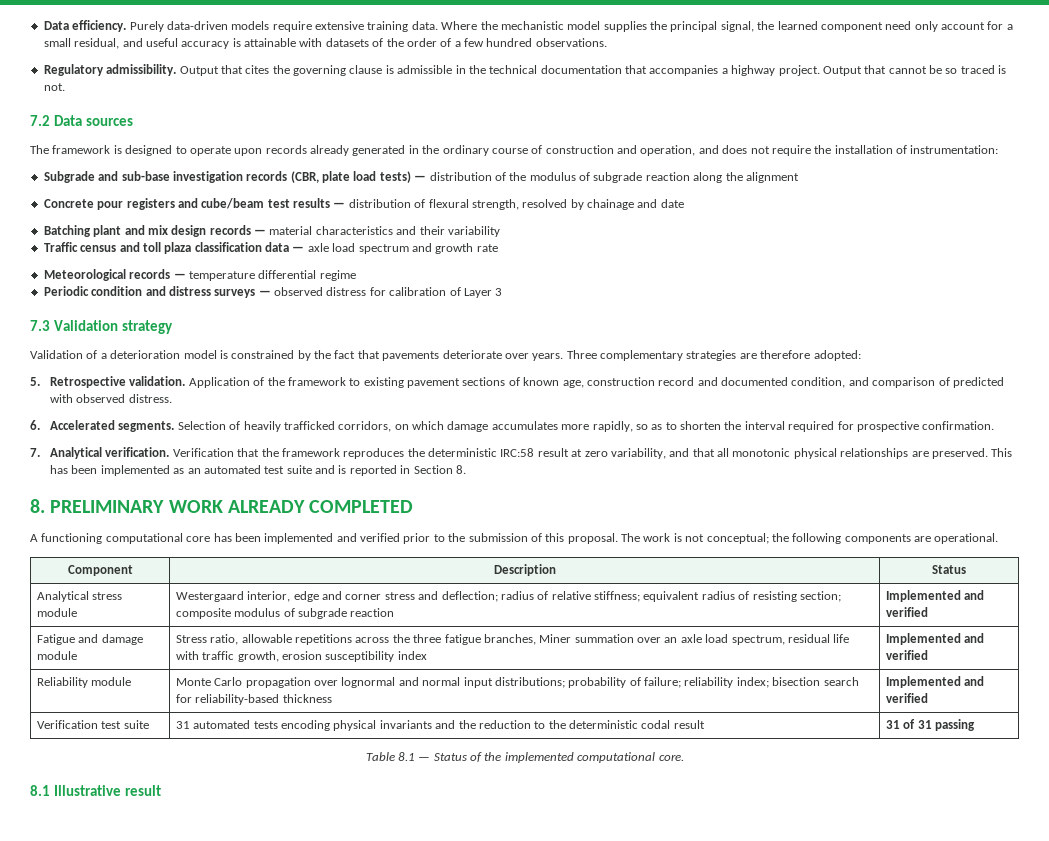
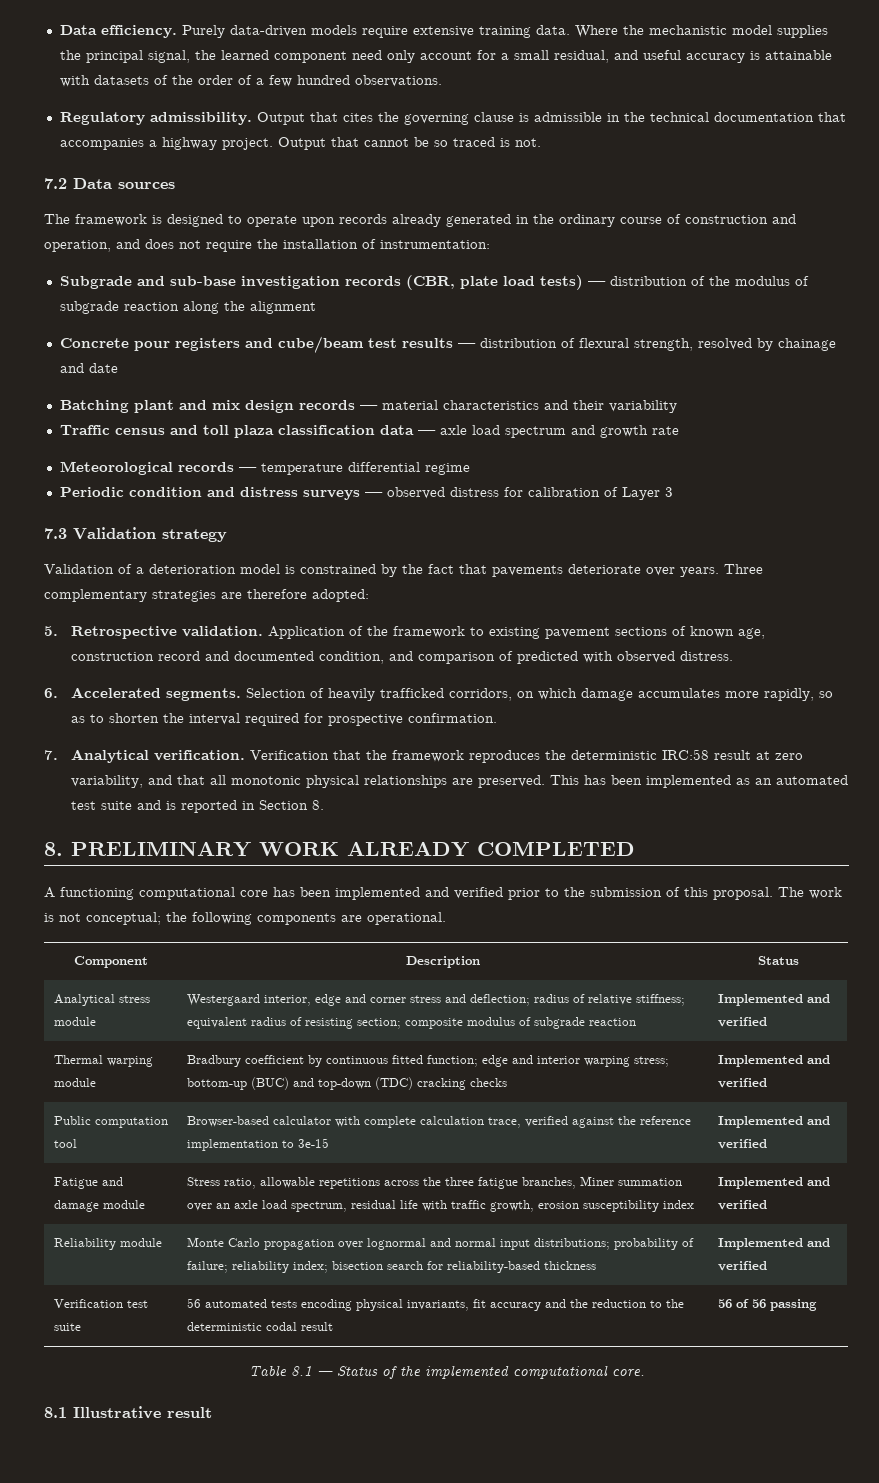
(928, 612) none -> [53,1055,153,1067] [53,1078,96,1087] [186,1055,669,1067] [186,1077,507,1090] [717,1055,830,1067] [717,1078,767,1088] [53,1116,168,1128] [53,1139,77,1148] [186,1116,691,1128] [186,1138,329,1151] [717,1116,830,1128] [717,1139,767,1149] // Thermal warping module | Bradbury coefficient by continuous fitted function; edge and interior warping stress; bottom-up (BUC) and top-down (TDC) cracking checks | Implemented and verified // Public computation tool | Browser-based calculator with complete calculation trace, verified against the reference implementation to 3e-15 | Implemented and verified
[175,721,190,729] 31 -> [186,1298,201,1308] 56
[379,720,432,729] invariants -> [406,1299,541,1311] invariants, fit accuracy
[885,719,932,729] 31 of 31 -> [717,1299,766,1308] 56 of 56

